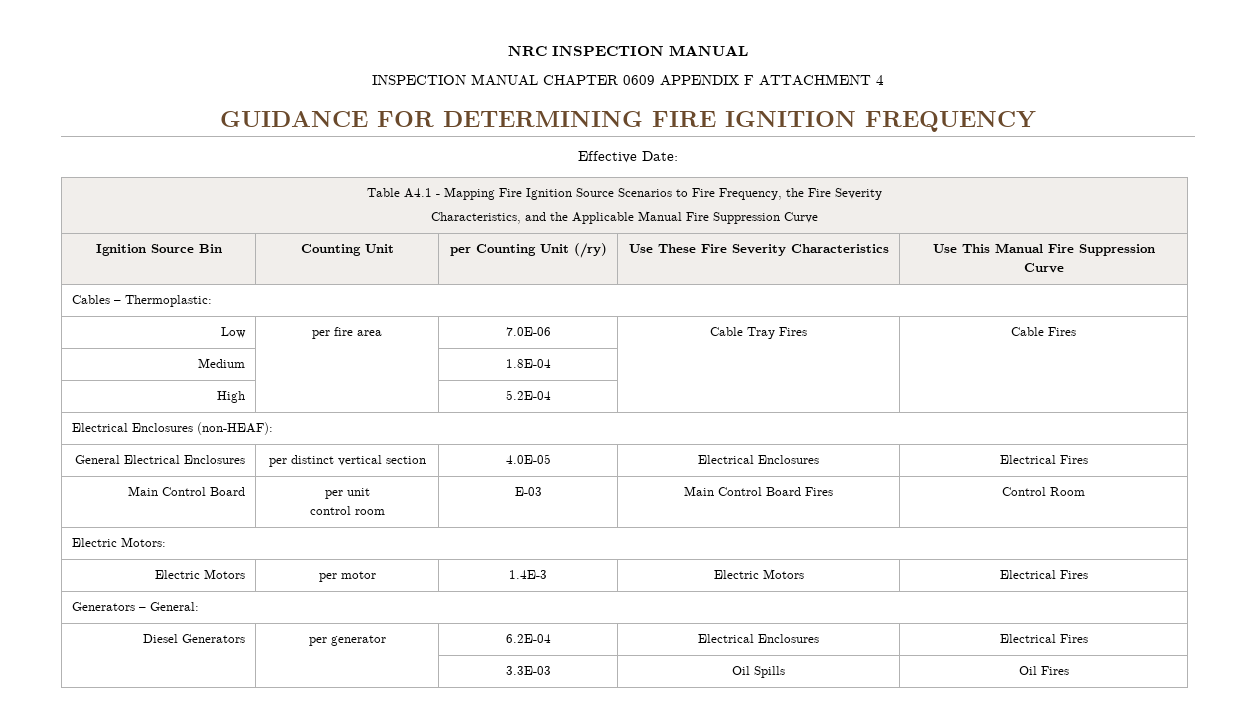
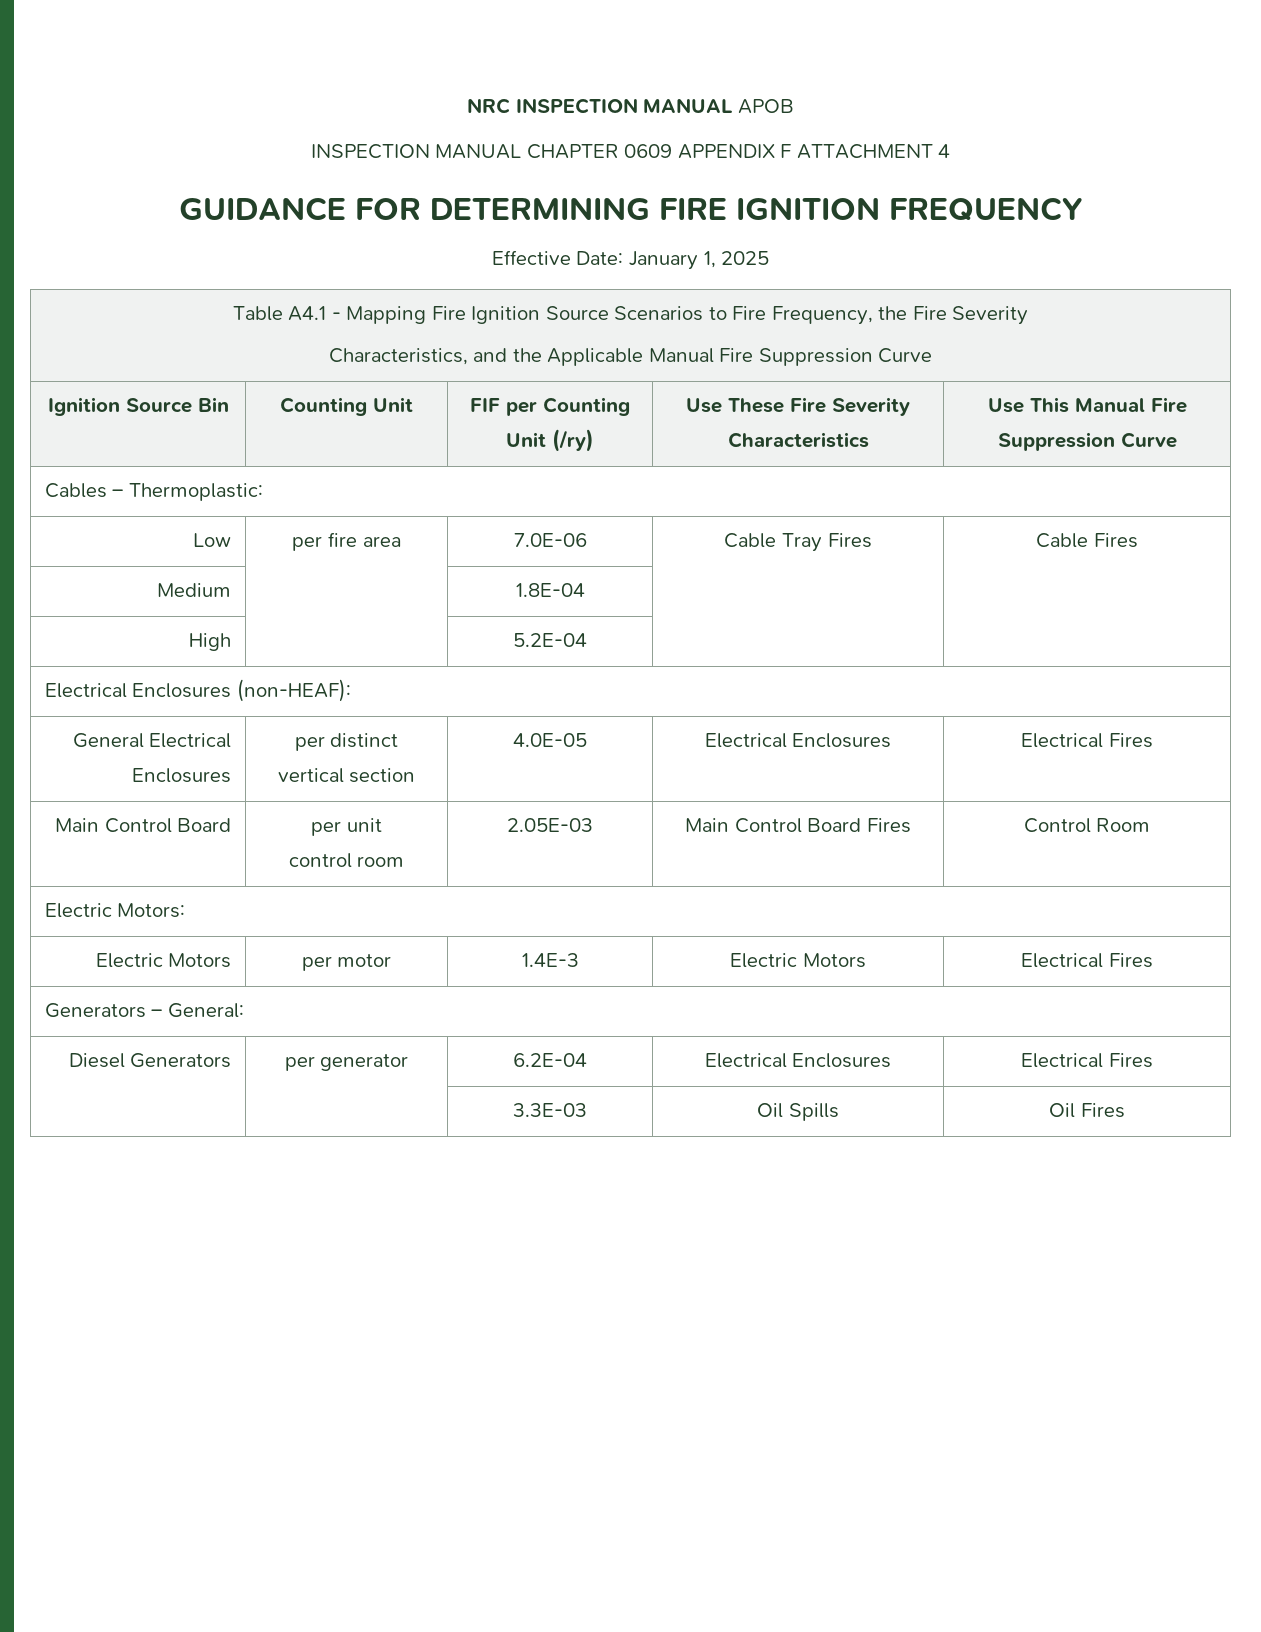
(748, 50) none -> [737,99,794,114] APOB
(678, 156) none -> [629,251,770,270] January 1, 2025
(394, 248) none -> [470,398,501,412] FIF
[514,487,542,496] E-03 -> [507,818,593,832] 2.05E-03

